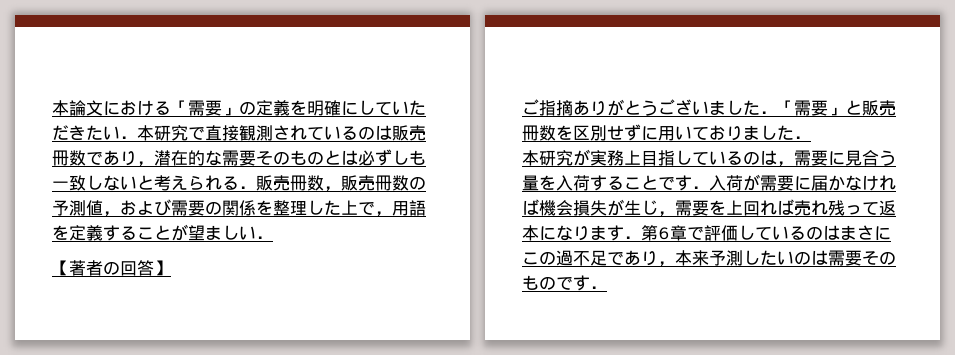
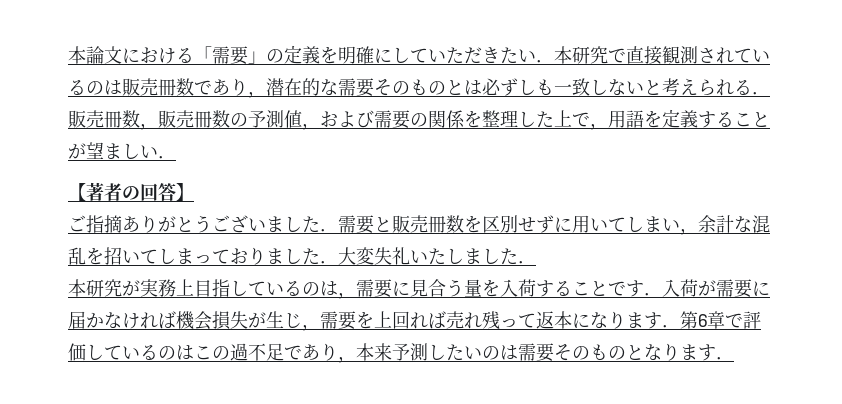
[777,100,845,116] 「需要」 -> [338,215,374,234] 需要
[709,125,743,141] おり -> [626,215,770,235] [68,247,464,265] しまい，余計な混乱を招いてしまっておりました．大変失礼いたし
[840,225,891,241] まさに -> (194, 352) none
[556,276,573,290] で -> [626,343,698,361] となりま

